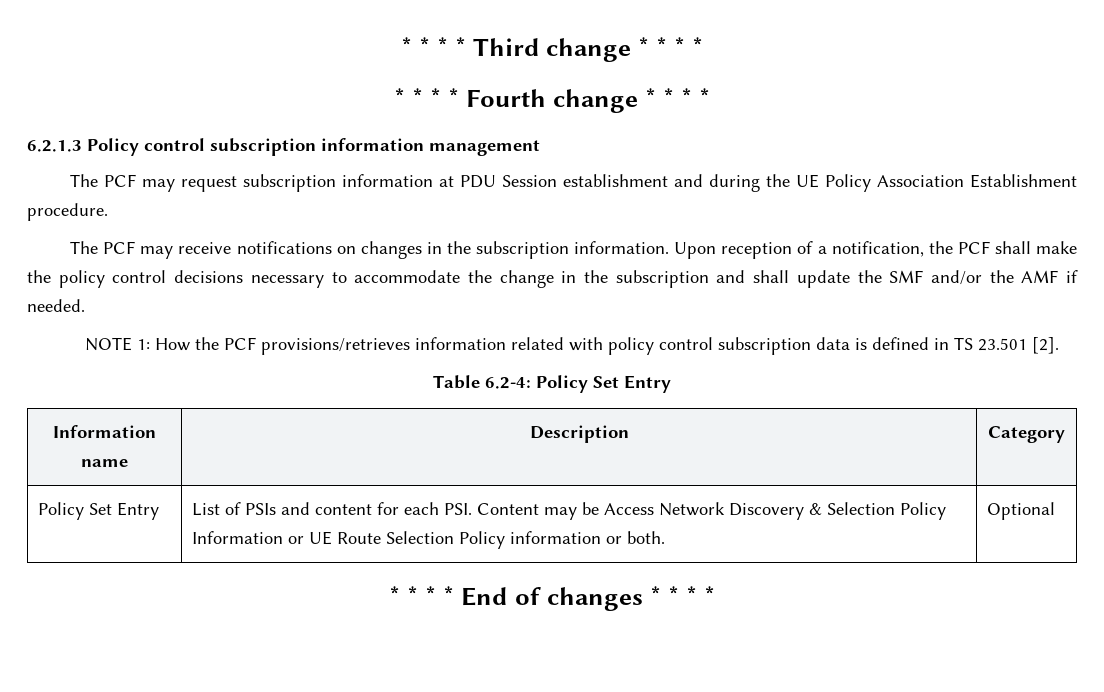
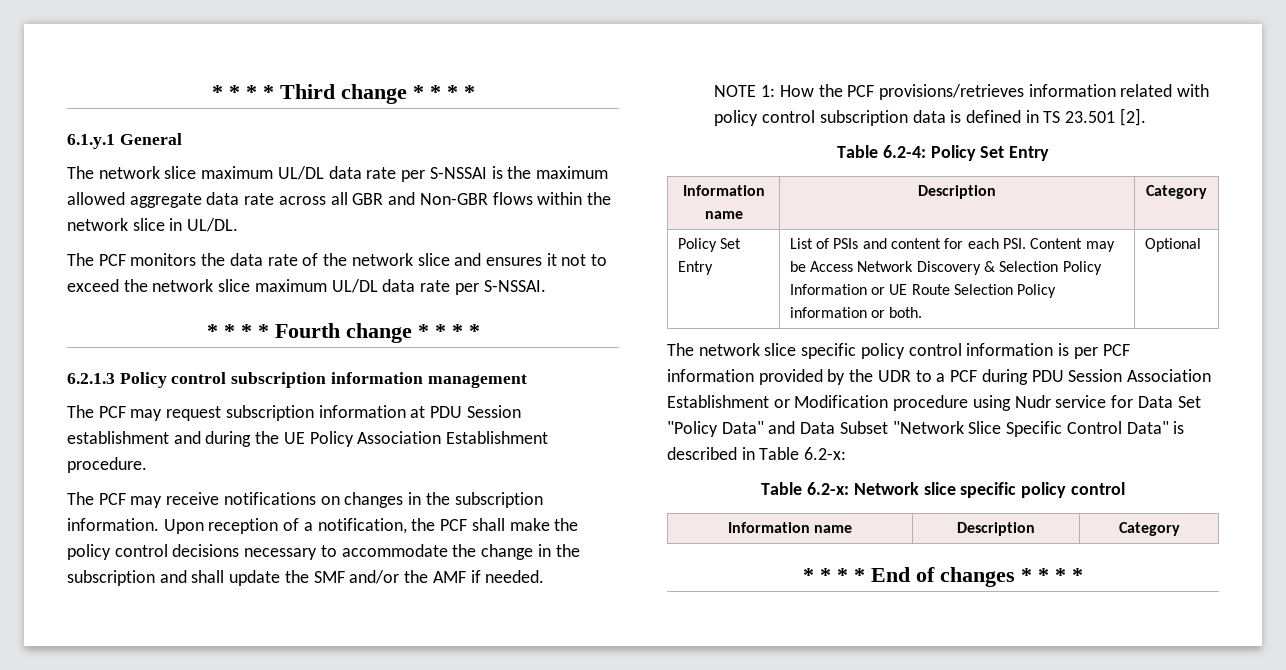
(704, 46) none -> [67,133,182,149] [67,166,608,182] [67,192,611,208] [67,218,239,232] [67,253,608,266] [67,279,546,295] // 6.1.y.1 General // The network slice maximum UL/DL data rate per S-NSSAI is the maximum allowed aggregate data rate across all GBR and Non-GBR flows within the network slice in UL/DL. // The PCF monitors the data rate of the network slice and ensures it not to exceed the network slice maximum UL/DL data rate per S-NSSAI.
(1055, 511) none -> [667,343,1130,359] [667,369,1211,385] [667,395,1201,411] [667,421,1185,437] [667,447,847,460] [761,482,1125,498] [727,522,853,533] [957,522,1035,536] [1118,522,1180,536] // The network slice specific policy control information is per PCF information provided by the UDR to a PCF during PDU Session Association Establishment or Modification procedure using Nudr service for Data Set "Policy Data" and Data Subset "Network Slice Specific Control Data" is described in Table 6.2-x: // Table 6.2-x: Network slice specific policy control // Information name | Description | Category

